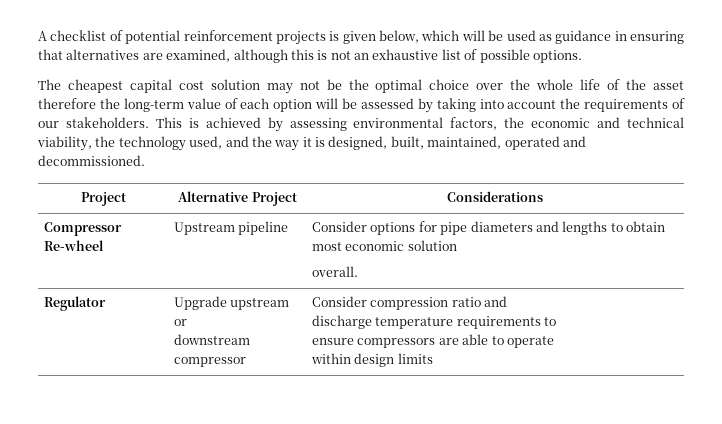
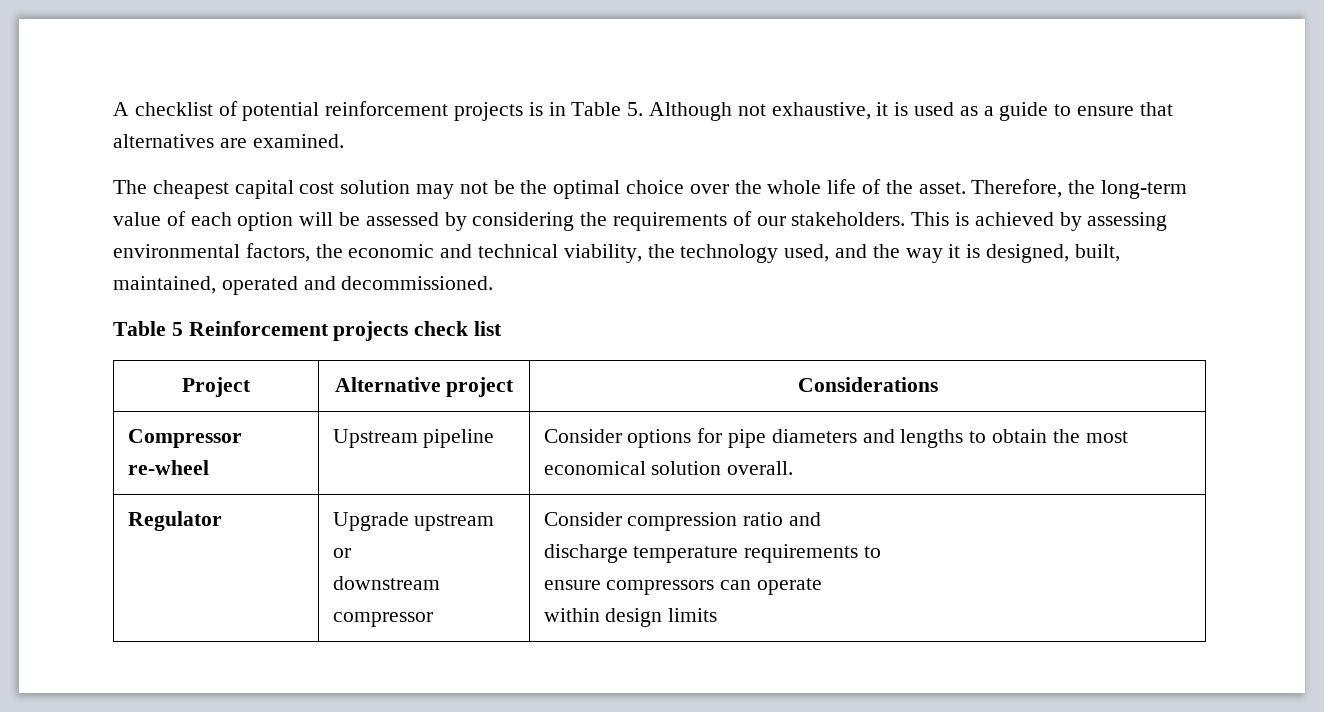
[342,30,684,44] [38,49,582,63] given below, which will be used as guidance in ensuring that alternatives are examined, although this is not an exhaustive list of possible options. -> [548,102,1173,121] [113,134,344,148] in Table 5. Although not exhaustive, it is used as a guide to ensure that alternatives are examined.
[653,81,685,90] [38,98,96,109] asset therefore -> [918,179,1063,198] asset. Therefore,
[436,98,557,112] taking into account -> [472,212,575,231] considering
(145, 160) none -> [113,321,503,341] // Table 5 Reinforcement projects check list
[251,192,297,206] Project -> [446,377,515,397] project
[44,240,105,251] Re-wheel -> [127,460,209,475] re-wheel
[312,240,457,251] most economic solution // -> [1052,429,1128,443] [543,461,722,475] the most economical solution
[438,334,504,345] are able to -> [720,580,752,590] can

